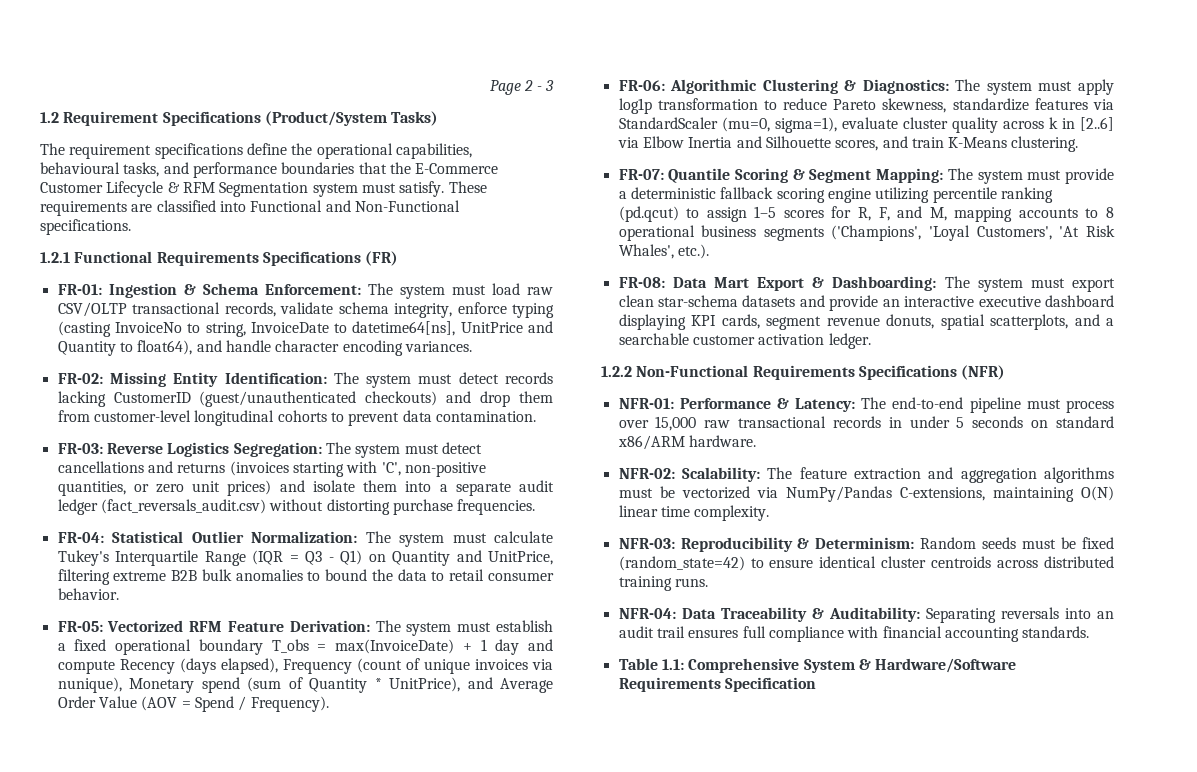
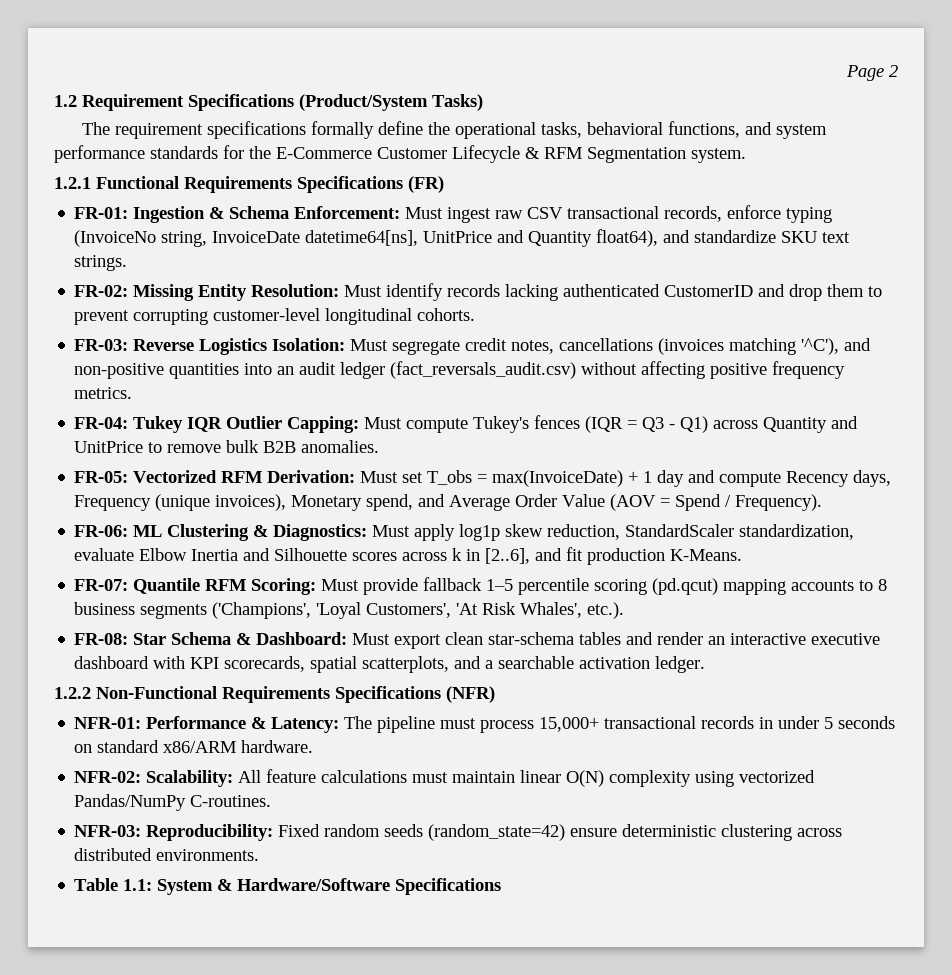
[536,80,554,91] - 3 -> (898, 71) none
(243, 151) none -> [310,121,374,139] formally
[395,143,472,159] [40,162,387,178] capabilities, behavioural tasks, and performance boundaries that -> [540,121,827,139] [54,145,244,163] tasks, behavioral functions, and system performance standards for
[312,181,487,197] [40,200,460,216] [40,219,131,235] system must satisfy. These requirements are classified into Functional and Non-Functional specifications. -> [691,148,746,163] system.
[367,283,553,299] [57,302,554,318] [57,321,201,337] The system must load raw CSV/OLTP transactional records, validate schema integrity, enforce typing (casting InvoiceNo to -> [405,205,833,223] [74,230,157,247] Must ingest raw CSV transactional records, enforce typing (InvoiceNo
[334,323,348,333] to -> (301, 237) none
[119,342,133,352] to -> (593, 239) none
[225,340,472,356] handle character encoding variances. -> [694,230,851,243] [74,255,128,271] standardize SKU text strings.
[224,372,553,388] [57,391,553,407] [57,410,536,426] [57,442,482,458] [57,461,486,477] [57,480,555,496] [57,499,536,515] [57,531,553,547] [57,550,246,566] Identification: The system must detect records lacking CustomerID (guest/unauthenticated checkouts) and drop them from customer-level longitudinal cohorts to prevent data contamination. // FR-03: Reverse Logistics Segregation: The system must detect cancellations and returns (invoices starting with 'C', non-positive quantities, or zero unit prices) and isolate them into a separate audit ledger (fact_reversals_audit.csv) without distorting purchase frequencies. // FR-04: Statistical Outlier Normalization: The system must calculate Tukey's Interquartile Range -> [251,283,883,301] [74,308,476,325] [74,338,872,355] [74,361,846,379] [74,387,133,399] [74,415,581,433] Resolution: Must identify records lacking authenticated CustomerID and drop them to prevent corrupting customer-level longitudinal cohorts. // FR-03: Reverse Logistics Isolation: Must segregate credit notes, cancellations (invoices matching '^C'), and non-positive quantities into an audit ledger (fact_reversals_audit.csv) without affecting positive frequency metrics. // FR-04: Tukey IQR Outlier Capping: Must compute Tukey's fences
[368,554,386,562] on -> [713,420,759,429] across
[488,551,553,565] [57,569,554,585] [57,588,119,600] [57,620,553,636] [57,639,263,655] UnitPrice, filtering extreme B2B bulk anomalies to bound the data to retail consumer behavior. // FR-05: Vectorized RFM Feature Derivation: The system must establish a fixed operational boundary -> [74,440,380,453] [74,470,424,483] UnitPrice to remove bulk B2B anomalies. // FR-05: Vectorized RFM Derivation: Must set
[179,658,553,674] [57,677,461,693] (days elapsed), Frequency (count of unique invoices via nunique), Monetary spend (sum of Quantity * UnitPrice), -> [853,470,892,487] [74,494,414,511] days, Frequency (unique invoices), Monetary spend,
[670,79,758,94] Algorithmic -> [133,525,163,537] ML
[955,79,1114,95] [618,98,1114,114] [618,117,1114,133] [617,136,1079,152] [618,168,1114,184] [618,187,1053,203] [618,206,947,222] The system must apply log1p transformation to reduce Pareto skewness, standardize features via StandardScaler (mu=0, sigma=1), evaluate cluster quality across k in [2..6] via Elbow Inertia and Silhouette scores, and train K-Means clustering. // FR-07: Quantile Scoring & Segment Mapping: The system must provide a deterministic fallback scoring engine utilizing percentile ranking (pd.qcut) to assign 1–5 scores for R, F, and M, -> [372,524,855,541] [74,547,743,565] [74,577,719,595] Must apply log1p skew reduction, StandardScaler standardization, evaluate Elbow Inertia and Silhouette scores across k in [2..6], and fit production K-Means. // FR-07: Quantile RFM Scoring: Must provide fallback 1–5 percentile scoring (pd.qcut)
[618,225,695,241] operational -> (888, 585) none
[672,276,1115,292] [618,295,1114,311] [618,314,935,330] Data Mart Export & Dashboarding: The system must export clean star-schema datasets and provide an interactive executive dashboard displaying KPI cards, segment revenue donuts, -> [133,632,881,649] [74,656,306,672] Star Schema & Dashboard: Must export clean star-schema tables and render an interactive executive dashboard with KPI scorecards,
[692,335,755,345] customer -> (575, 662) none
[892,397,964,409] end-to-end -> (373, 722) none
[618,416,731,431] over 15,000 raw -> [539,717,600,732] 15,000+
[767,467,1114,483] [618,486,1114,502] [618,505,770,521] [618,537,1114,552] [618,556,1114,571] [618,576,708,591] [618,607,1114,623] [618,626,1090,642] The feature extraction and aggregation algorithms must be vectorized via NumPy/Pandas C-extensions, maintaining O(N) linear time complexity. // NFR-03: Reproducibility & Determinism: Random seeds must be fixed (random_state=42) to ensure identical cluster centroids across distributed training runs. // NFR-04: Data Traceability & Auditability: Separating reversals into an audit trail ensures full compliance with financial accounting standards. -> [238,769,816,787] [74,794,272,811] [74,824,843,841] [74,848,260,861] All feature calculations must maintain linear O(N) complexity using vectorized Pandas/NumPy C-routines. // NFR-03: Reproducibility: Fixed random seeds (random_state=42) ensure deterministic clustering across distributed environments.
[688,658,800,673] Comprehensive -> (153, 885) none
[618,677,816,692] Requirements Specification -> [395,878,502,895] Specifications

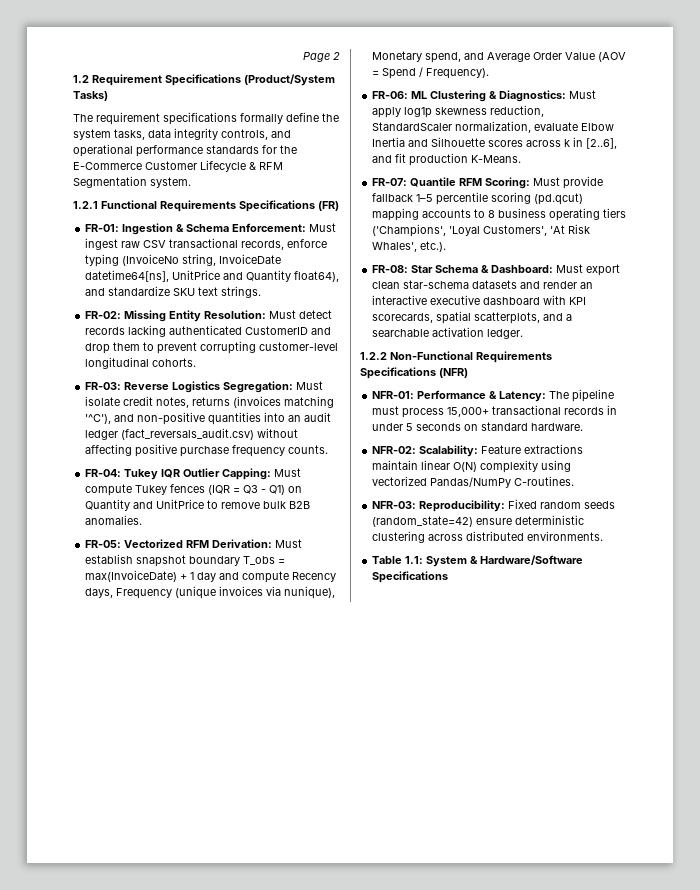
[454,121,827,139] operational tasks, behavioral functions, and system -> [73,128,291,140] [73,144,133,157] system tasks, data integrity controls, and operational
[386,283,444,301] identify -> [299,310,333,319] detect
[272,338,461,355] Isolation: Must segregate -> [223,381,324,393] [85,396,121,406] Segregation: Must isolate
[559,338,654,351] cancellations -> [192,397,231,406] returns
[772,361,846,379] [74,387,133,399] frequency metrics. -> [180,445,329,457] purchase frequency counts.
[473,416,530,433] Tukey's -> [135,485,168,495] Tukey
[713,420,759,429] across -> [288,486,303,493] on
[402,472,424,483] set -> [85,554,241,567] establish snapshot boundary
[215,494,287,511] invoices), -> [219,586,336,599] invoices via nunique),
[505,524,544,537] skew -> [435,107,488,115] skewness
[739,524,855,540] standardization, -> [455,121,532,133] normalization,
[140,604,208,619] segments -> [549,208,627,221] operating tiers
[579,632,622,645] tables -> [472,280,518,289] datasets
[163,741,237,753] x86/ARM -> (529, 426) none
[238,769,449,783] All feature calculations must -> [481,444,584,454] Feature extractions

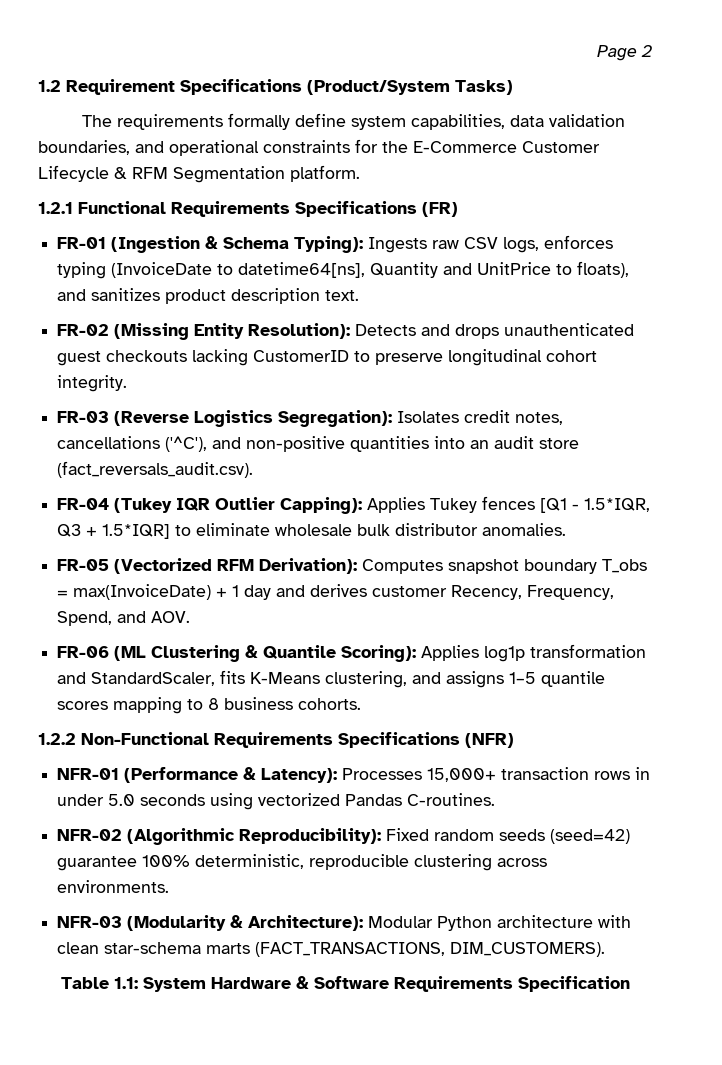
[96,112,339,125] [73,128,291,140] [73,144,259,157] requirement specifications formally define the system tasks, data integrity controls, and operational performance standards -> [117,113,626,130] [38,140,350,156] requirements formally define system capabilities, data validation boundaries, and operational constraints
[150,177,191,188] system. -> [290,165,360,182] platform.
[85,223,337,235] [85,238,328,250] [85,254,282,267] [85,270,340,282] [85,286,262,298] [85,310,333,322] [85,325,332,337] [85,341,339,354] [85,357,197,369] [85,381,324,393] [85,396,335,408] [85,414,112,424] FR-01: Ingestion & Schema Enforcement: Must ingest raw CSV transactional records, enforce typing (InvoiceNo string, InvoiceDate datetime64[ns], UnitPrice and Quantity float64), and standardize SKU text strings. // FR-02: Missing Entity Resolution: Must detect records lacking authenticated CustomerID and drop them to prevent corrupting customer-level longitudinal cohorts. // FR-03: Reverse Logistics Segregation: Must isolate credit notes, returns (invoices matching '^C'), -> [57,235,614,253] [57,261,630,279] [57,288,360,304] [57,323,635,340] [57,349,598,366] [57,375,128,392] [57,410,564,427] [57,436,208,452] FR-01 (Ingestion & Schema Typing): Ingests raw CSV logs, enforces typing (InvoiceDate to datetime64[ns], Quantity and UnitPrice to floats), and sanitizes product description text. // FR-02 (Missing Entity Resolution): Detects and drops unauthenticated guest checkouts lacking CustomerID to preserve longitudinal cohort integrity. // FR-03 (Reverse Logistics Segregation): Isolates credit notes, cancellations ('^C'),
[85,428,299,440] [85,444,329,457] [85,468,302,480] [85,484,303,496] [85,499,311,511] [85,515,143,525] [85,539,303,548] [85,554,134,564] ledger (fact_reversals_audit.csv) without affecting positive purchase frequency counts. // FR-04: Tukey IQR Outlier Capping: Must compute Tukey fences (IQR = Q3 - Q1) on Quantity and UnitPrice to remove bulk B2B anomalies. // FR-05: Vectorized RFM Derivation: Must establish -> [539,438,580,449] [57,461,254,478] [57,496,651,514] [57,523,567,539] [57,558,444,574] store (fact_reversals_audit.csv). // FR-04 (Tukey IQR Outlier Capping): Applies Tukey fences [Q1 - 1.5*IQR, Q3 + 1.5*IQR] to eliminate wholesale bulk distributor anomalies. // FR-05 (Vectorized RFM Derivation): Computes
[242,571,337,583] [85,586,336,599] [372,51,627,63] [372,67,490,79] [372,90,597,102] [372,105,545,118] [372,121,615,133] [372,137,618,149] [372,153,522,166] [372,176,604,189] [372,192,584,205] [372,208,627,221] [372,224,591,237] [372,241,447,252] [372,264,621,276] [372,280,594,289] [372,295,587,305] [372,311,573,324] [372,327,524,339] compute Recency days, Frequency (unique invoices via nunique), Monetary spend, and Average Order Value (AOV = Spend / Frequency). // FR-06: ML Clustering & Diagnostics: Must apply log1p skewness reduction, StandardScaler normalization, evaluate Elbow Inertia and Silhouette scores across k in [2..6], and fit production K-Means. // FR-07: Quantile RFM Scoring: Must provide fallback 1–5 percentile scoring (pd.qcut) mapping accounts to 8 business operating tiers ('Champions', 'Loyal Customers', 'At Risk Whales', etc.). // FR-08: Star Schema & Dashboard: Must export clean star-schema datasets and render an interactive executive dashboard with KPI scorecards, spatial scatterplots, and a searchable activation ledger. -> [310,584,615,600] [57,611,191,626] [57,644,647,662] [57,670,606,688] [57,697,362,714] derives customer Recency, Frequency, Spend, and AOV. // FR-06 (ML Clustering & Quantile Scoring): Applies log1p transformation and StandardScaler, fits K-Means clustering, and assigns 1–5 quantile scores mapping to 8 business cohorts.
[372,389,615,402] [372,405,618,418] [372,422,584,431] [372,444,584,457] [372,460,539,473] NFR-01: Performance & Latency: The pipeline must process 15,000+ transactional records in under 5 seconds on standard hardware. // NFR-02: Scalability: Feature extractions maintain linear O(N) complexity -> [57,767,651,783] [57,794,206,806] NFR-01 (Performance & Latency): Processes 15,000+ transaction rows in under 5.0 seconds
[430,477,512,488] Pandas/NumPy -> [345,794,403,806] Pandas
[372,499,616,512] [372,515,585,527] NFR-03: Reproducibility: Fixed random seeds (random_state=42) ensure deterministic -> [57,828,631,845] [57,854,410,871] NFR-02 (Algorithmic Reproducibility): Fixed random seeds (seed=42) guarantee 100% deterministic, reproducible
[466,531,525,541] distributed -> (548, 862) none
[372,555,584,567] [372,571,449,583] Table 1.1: System & Hardware/Software Specifications -> [57,915,632,931] [57,942,606,957] [60,976,630,992] NFR-03 (Modularity & Architecture): Modular Python architecture with clean star-schema marts (FACT_TRANSACTIONS, DIM_CUSTOMERS). // Table 1.1: System Hardware & Software Requirements Specification

